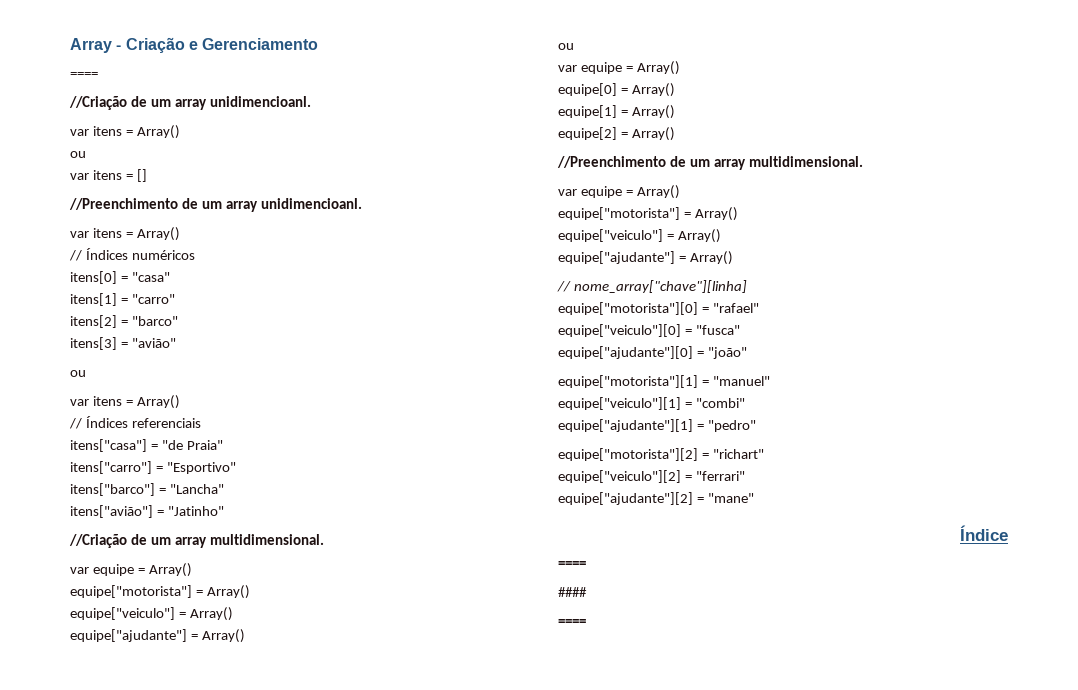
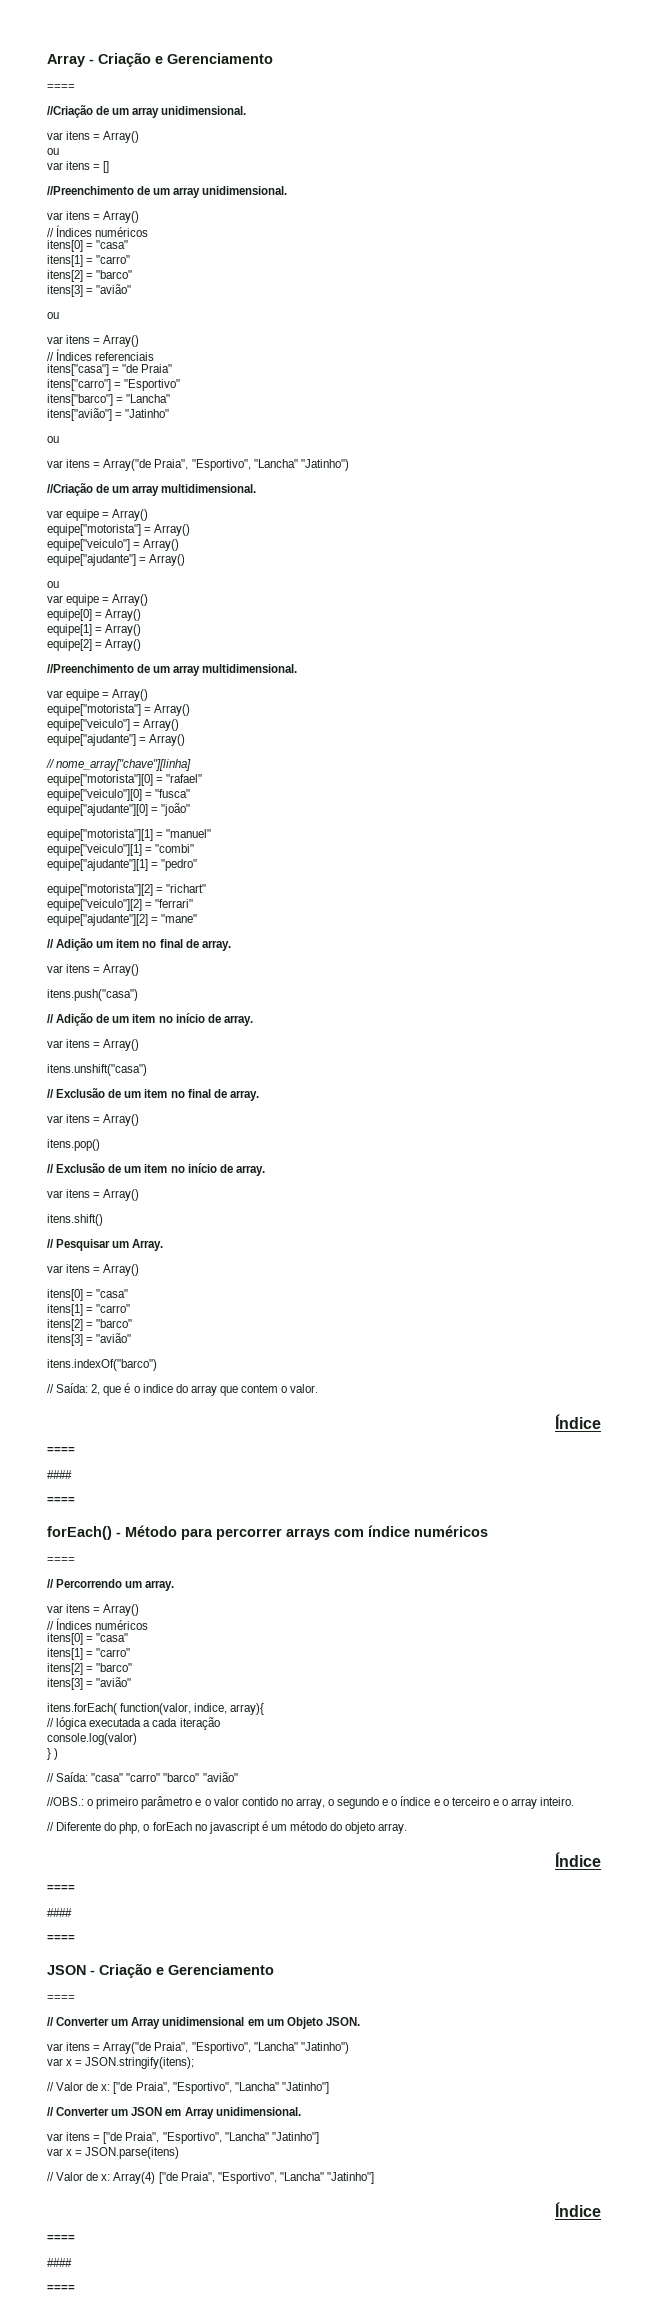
[209,96,311,107] unidimencioanl. -> [161,106,247,115] unidimensional.
[260,198,362,209] unidimencioanl. -> [202,186,288,195] unidimensional.
(224, 511) none -> [47,436,59,443] [47,459,349,471] // ou // var itens = Array("de Praia", "Esportivo", "Lancha" "Jatinho")
(754, 498) none -> [47,938,231,951] [47,964,140,976] [47,989,138,1001] [47,1013,253,1026] [47,1039,140,1051] [47,1064,147,1076] [47,1088,259,1101] [47,1114,140,1126] [47,1139,100,1151] [47,1163,265,1176] [47,1189,140,1201] [47,1214,103,1226] [47,1239,164,1251] [47,1264,140,1276] [47,1289,129,1301] [47,1304,131,1316] [47,1319,133,1331] [47,1333,132,1346] [47,1359,157,1371] [47,1383,319,1396] [555,1414,601,1429] [47,1447,75,1454] [47,1470,72,1479] [47,1497,75,1504] [47,1525,488,1540] [47,1557,75,1563] [47,1579,175,1591] [47,1604,140,1616] [47,1618,149,1630] [47,1633,129,1645] [47,1648,131,1660] [47,1663,133,1675] [47,1677,132,1690] [47,1703,265,1715] [47,1717,220,1730] [47,1733,137,1745] [47,1748,59,1760] [47,1772,238,1782] [47,1796,575,1809] [47,1821,408,1834] [555,1852,601,1867] [47,1885,75,1892] [47,1908,72,1917] [47,1935,75,1942] [47,1963,274,1978] [47,1995,75,2001] [47,2017,360,2029] [47,2042,349,2054] [47,2057,195,2069] [47,2082,329,2094] [47,2107,301,2119] [47,2132,319,2144] [47,2147,180,2159] [47,2172,374,2184] // // Adição um item no final de array. // var itens = Array() // itens.push("casa") // // Adição de um item no início de array. // var itens = Array() // itens.unshift("casa") // // Exclusão de um item no final de array. // var itens = Array() // itens.pop() // // Exclusão de um item no início de array. // var itens = Array() // itens.shift() // // Pesquisar um Array. // var itens = Array() // itens[0] = "casa" // itens[1] = "carro" // itens[2] = "barco" // itens[3] = "avião" // itens.indexOf("barco") // // Saída: 2, que é o indice do array que contem o valor. // Índice // ==== // #### // ==== // forEach() - Método para percorrer arrays com índice numéricos // ==== // // Percorrendo um array. // var itens = Array() // // Índices numéricos // itens[0] = "casa" // itens[1] = "carro" // itens[2] = "barco" // itens[3] = "avião" // itens.forEach( function(valor, indice, array){ // // lógica executada a cada iteração // console.log(valor) // } ) // // Saída: "casa" "carro" "barco" "avião" // //OBS.: o primeiro parâmetro e o valor contido no array, o segundo e o índice e o terceiro e o array inteiro. // // Diferente do php, o forEach no javascript é um método do objeto array. // Índice // ==== // #### // ==== // JSON - Criação e Gerenciamento // ==== // // Converter um Array unidimensional em um Objeto JSON. // var itens = Array("de Praia", "Esportivo", "Lancha" "Jatinho") // var x = JSON.stringify(itens); // // Valor de x: ["de Praia", "Esportivo", "Lancha" "Jatinho"] // // Converter um JSON em Array unidimensional. // var itens = ["de Praia", "Esportivo", "Lancha" "Jatinho"] // var x = JSON.parse(itens) // // Valor de x: Array(4) ["de Praia", "Esportivo", "Lancha" "Jatinho"]

